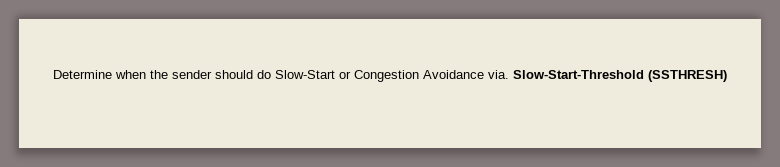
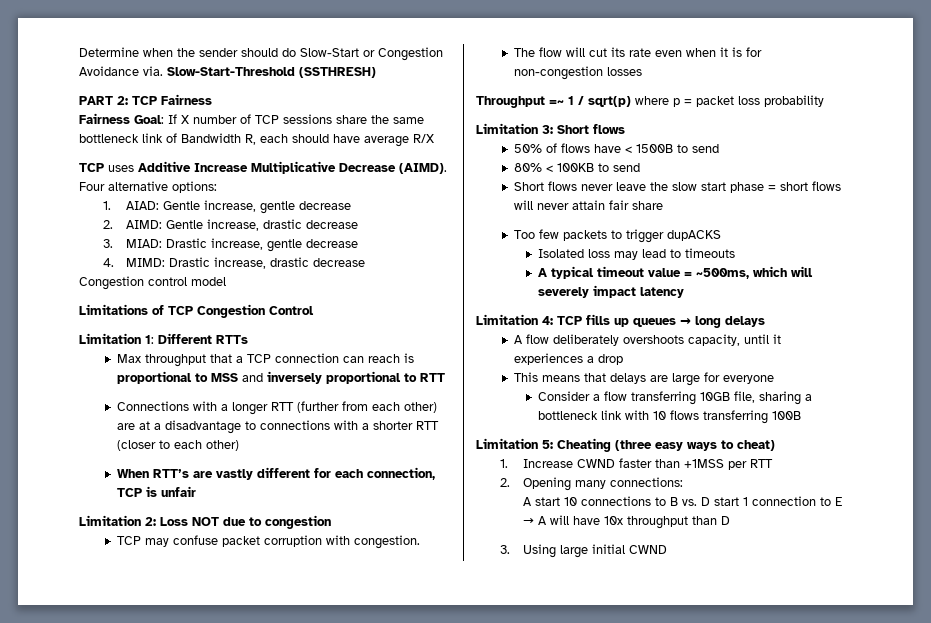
(727, 76) none -> [79,94,212,105] [79,113,424,124] [79,133,434,147] [79,161,447,174] [79,181,217,193] [102,200,352,214] [102,219,359,231] [102,238,359,252] [102,257,366,269] [79,276,226,290] [79,304,314,318] [79,333,248,344] [116,353,414,367] [116,371,445,384] [116,401,437,415] [116,420,439,434] [116,440,239,451] [116,467,435,480] [116,486,196,497] [79,515,331,529] [116,535,420,549] [513,47,762,57] [513,66,642,80] [476,95,824,108] [476,123,625,134] [513,143,719,153] [513,163,640,172] [513,181,841,193] [513,200,663,210] [513,229,721,243] [537,248,735,260] [537,266,813,279] [537,285,684,298] [476,314,765,328] [513,334,781,346] [513,353,623,365] [513,372,774,386] [537,391,812,405] [537,410,801,424] [476,438,775,452] [499,458,774,470] [499,477,684,491] [523,496,843,506] [523,515,731,529] [499,544,668,558] // PART 2: TCP Fairness // Fairness Goal: If X number of TCP sessions share the same bottleneck link of Bandwidth R, each should have average R/X // TCP uses Additive Increase Multiplicative Decrease (AIMD). Four alternative options: // 1. AIAD: Gentle increase, gentle decrease // 2. AIMD: Gentle increase, drastic decrease // 3. MIAD: Drastic increase, gentle decrease // 4. MIMD: Drastic increase, drastic decrease // Congestion control model // Limitations of TCP Congestion Control // Limitation 1: Different RTTs // Max throughput that a TCP connection can reach is proportional to MSS and inversely proportional to RTT // Connections with a longer RTT (further from each other) are at a disadvantage to connections with a shorter RTT (closer to each other) // When RTT’s are vastly different for each connection, TCP is unfair // Limitation 2: Loss NOT due to congestion // TCP may confuse packet corruption with congestion. // The flow will cut its rate even when it is for non-congestion losses // Throughput =~ 1 / sqrt(p) where p = packet loss probability // Limitation 3: Short flows // 50% of flows have < 1500B to send // 80% < 100KB to send // Short flows never leave the slow start phase = short flows will never attain fair share // Too few packets to trigger dupACKS // Isolated loss may lead to timeouts // A typical timeout value = ~500ms, which will severely impact latency // Limitation 4: TCP fills up queues → long delays // A flow deliberately overshoots capacity, until it experiences a drop // This means that delays are large for everyone // Consider a flow transferring 10GB file, sharing a bottleneck link with 10 flows transferring 100B // Limitation 5: Cheating (three easy ways to cheat) // 1. Increase CWND faster than +1MSS per RTT // 2. Opening many connections: // A start 10 connections to B vs. D start 1 connection to E → A will have 10x throughput than D // 3. Using large initial CWND

